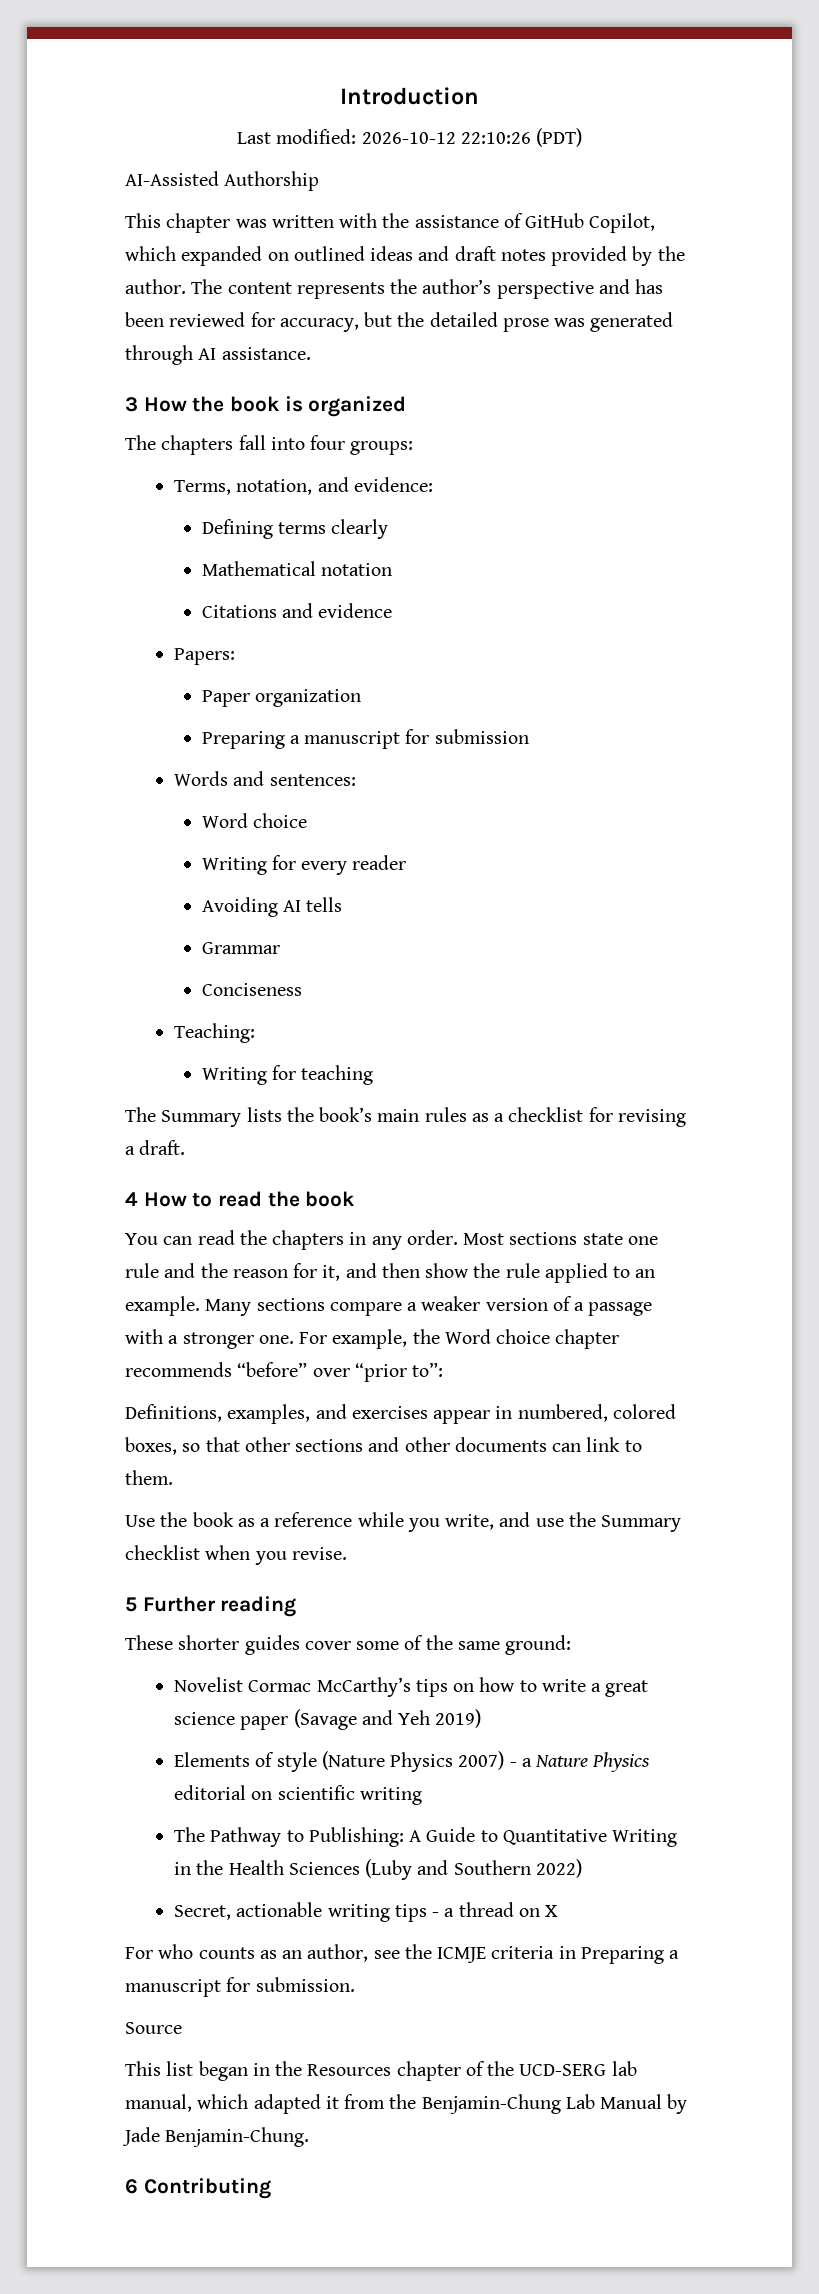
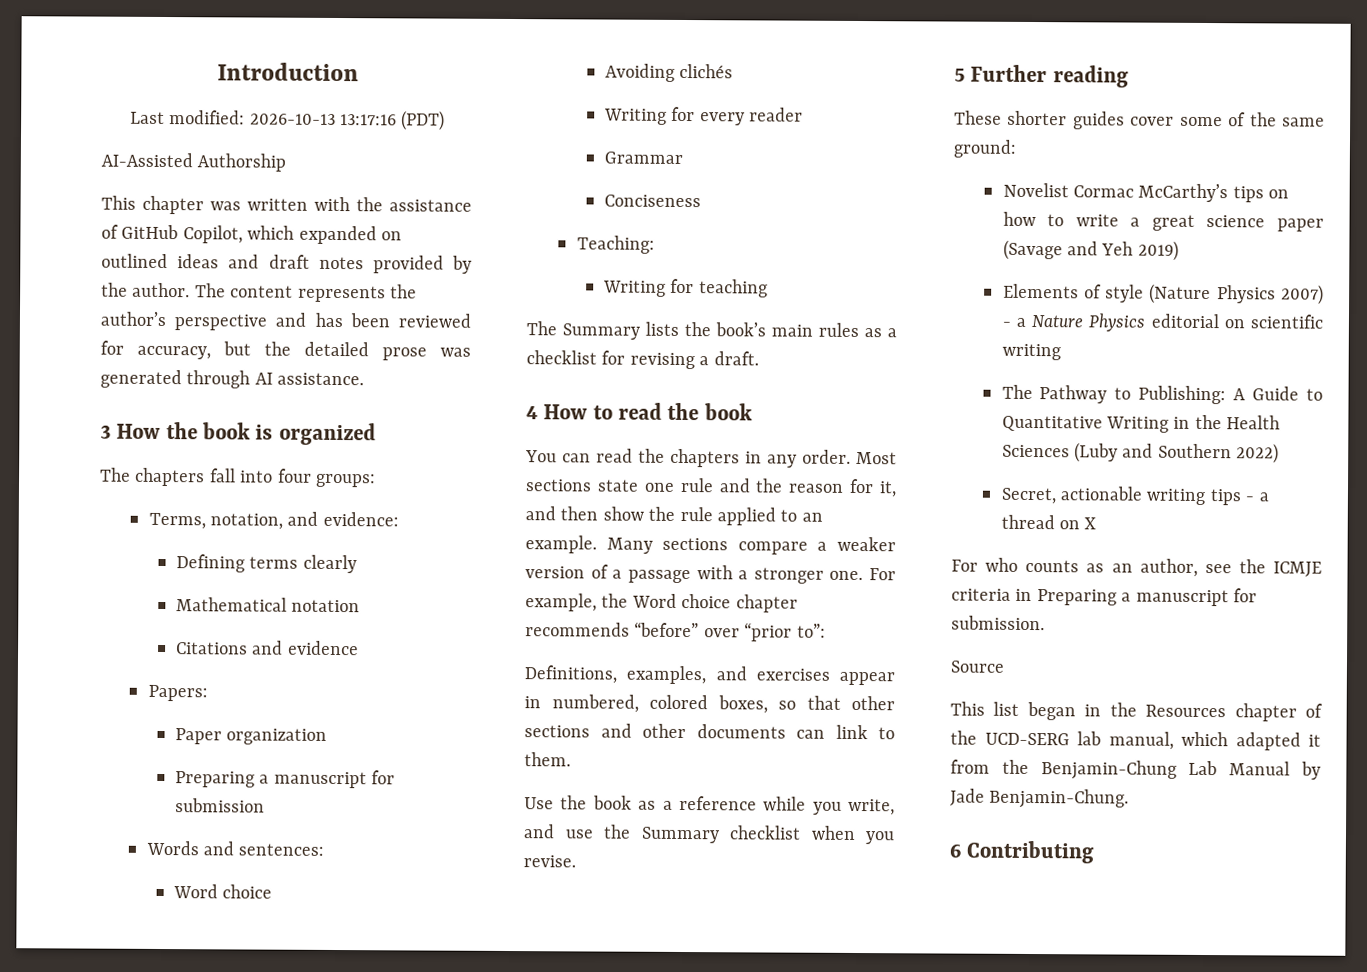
[361,132,531,144] 2026-10-12 22:10:26 -> [249,113,397,126] 2026-10-13 13:17:16
(307, 820) none -> [604,63,734,82] // Avoiding clichés
[201,897,343,917] // Avoiding AI tells -> (804, 114) none

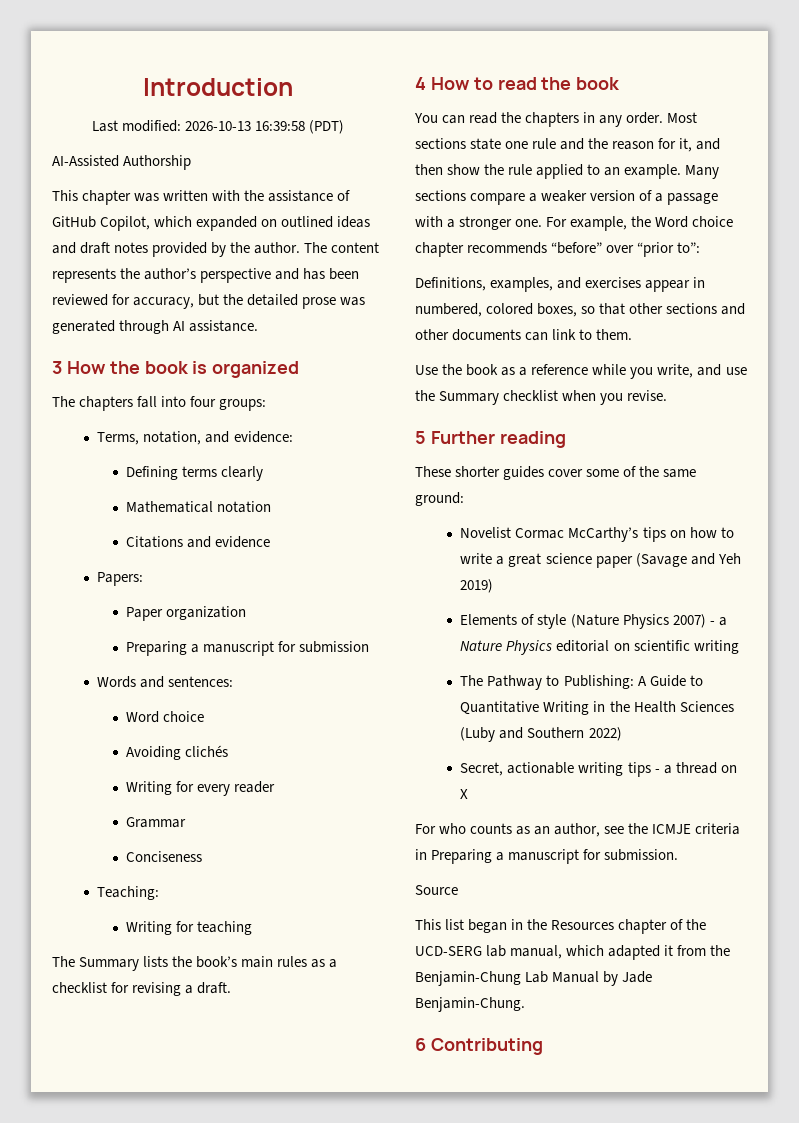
[339,114,397,126] 13:17:16 -> [255,121,306,131] 16:39:58

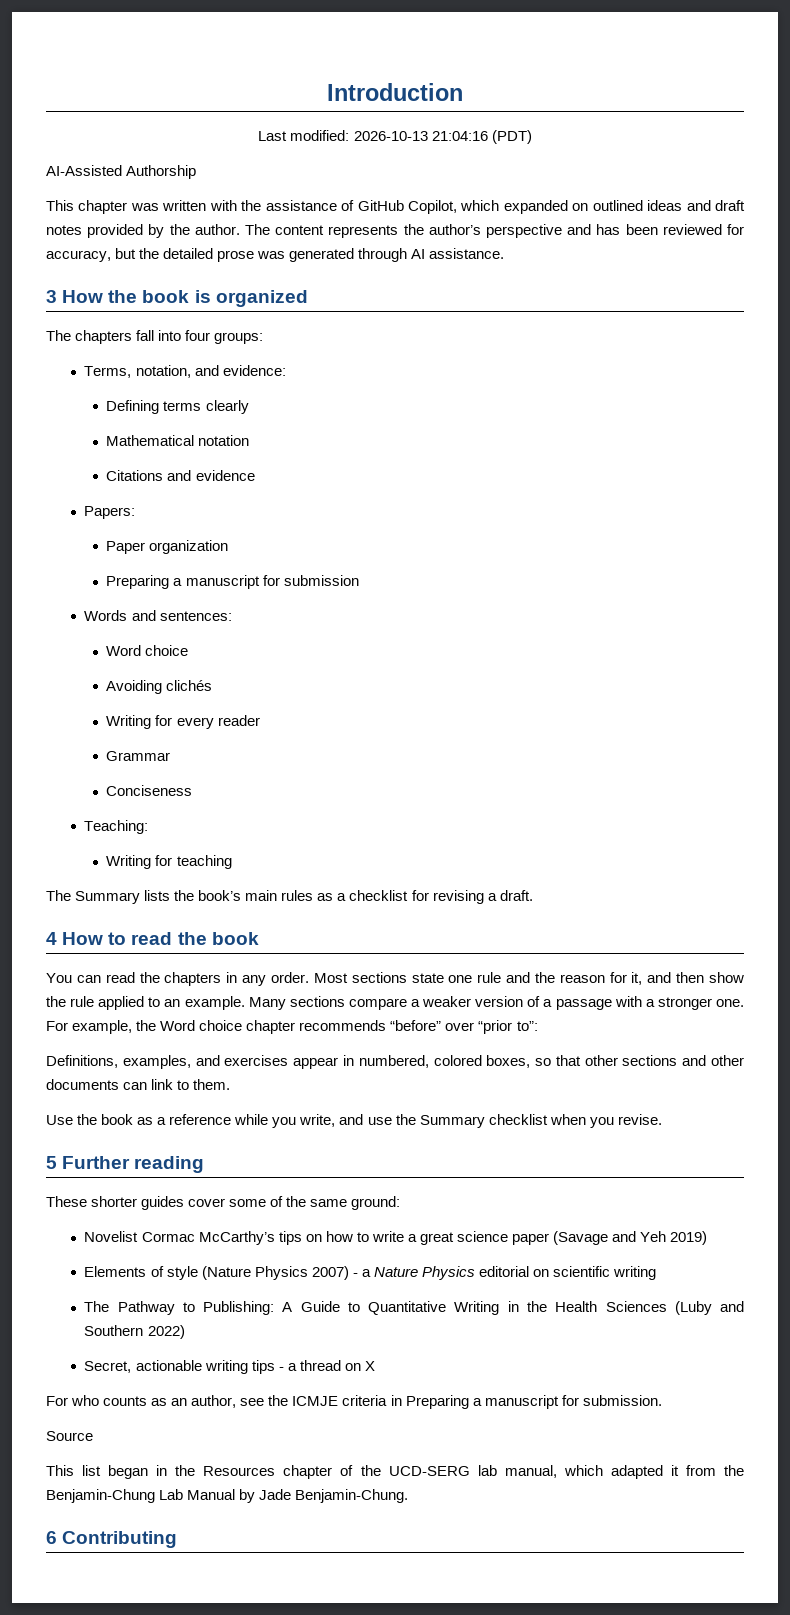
[255,121,306,131] 16:39:58 -> [431,131,488,141] 21:04:16

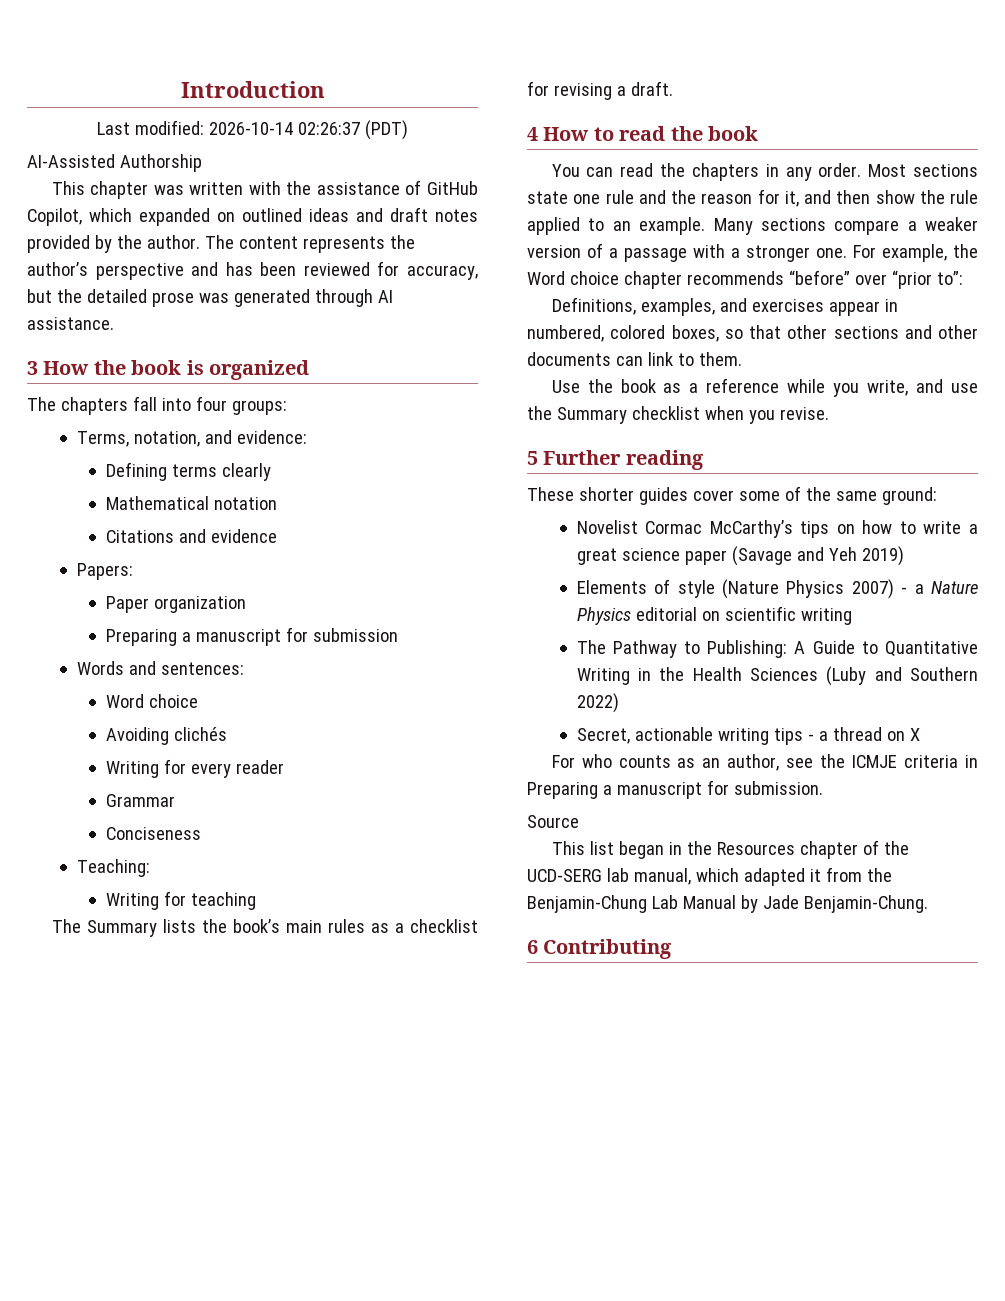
[353,131,488,141] 2026-10-13 21:04:16 -> [209,122,360,135] 2026-10-14 02:26:37

